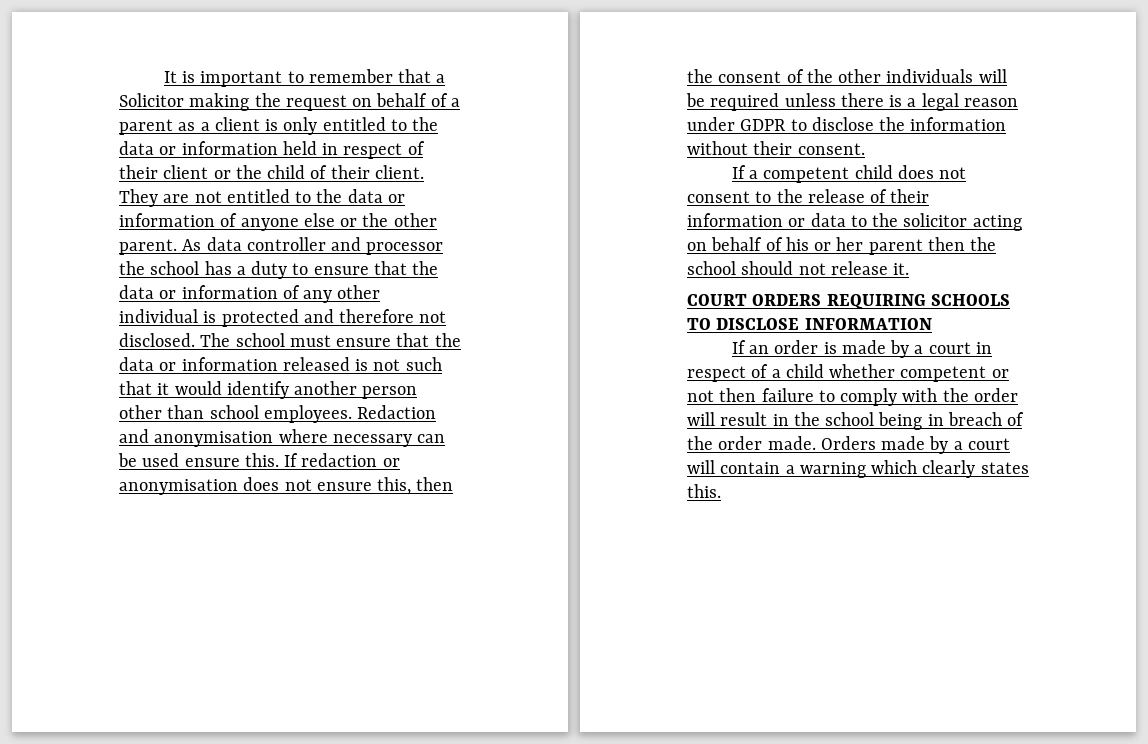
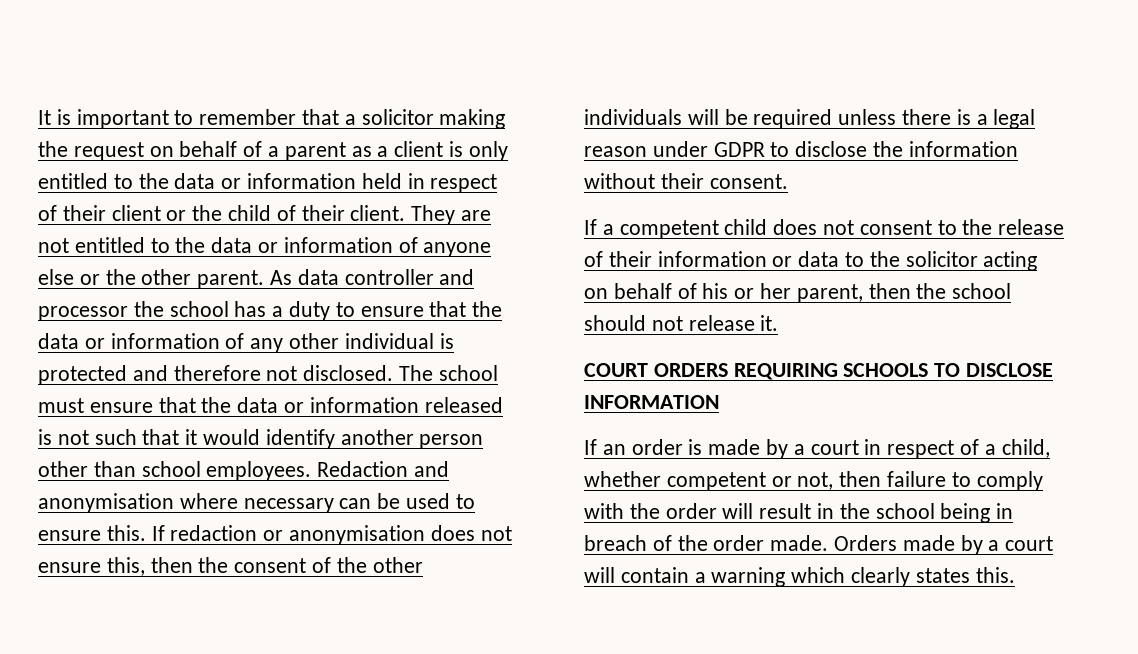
[119,93,184,107] Solicitor -> [361,109,434,125] solicitor
(180, 460) none -> [455,494,475,509] to
[868,239,923,255] parent -> [796,284,863,303] parent,
[785,364,824,378] child -> [1001,439,1050,458] child,
[687,390,714,402] not -> [797,472,834,490] not,

